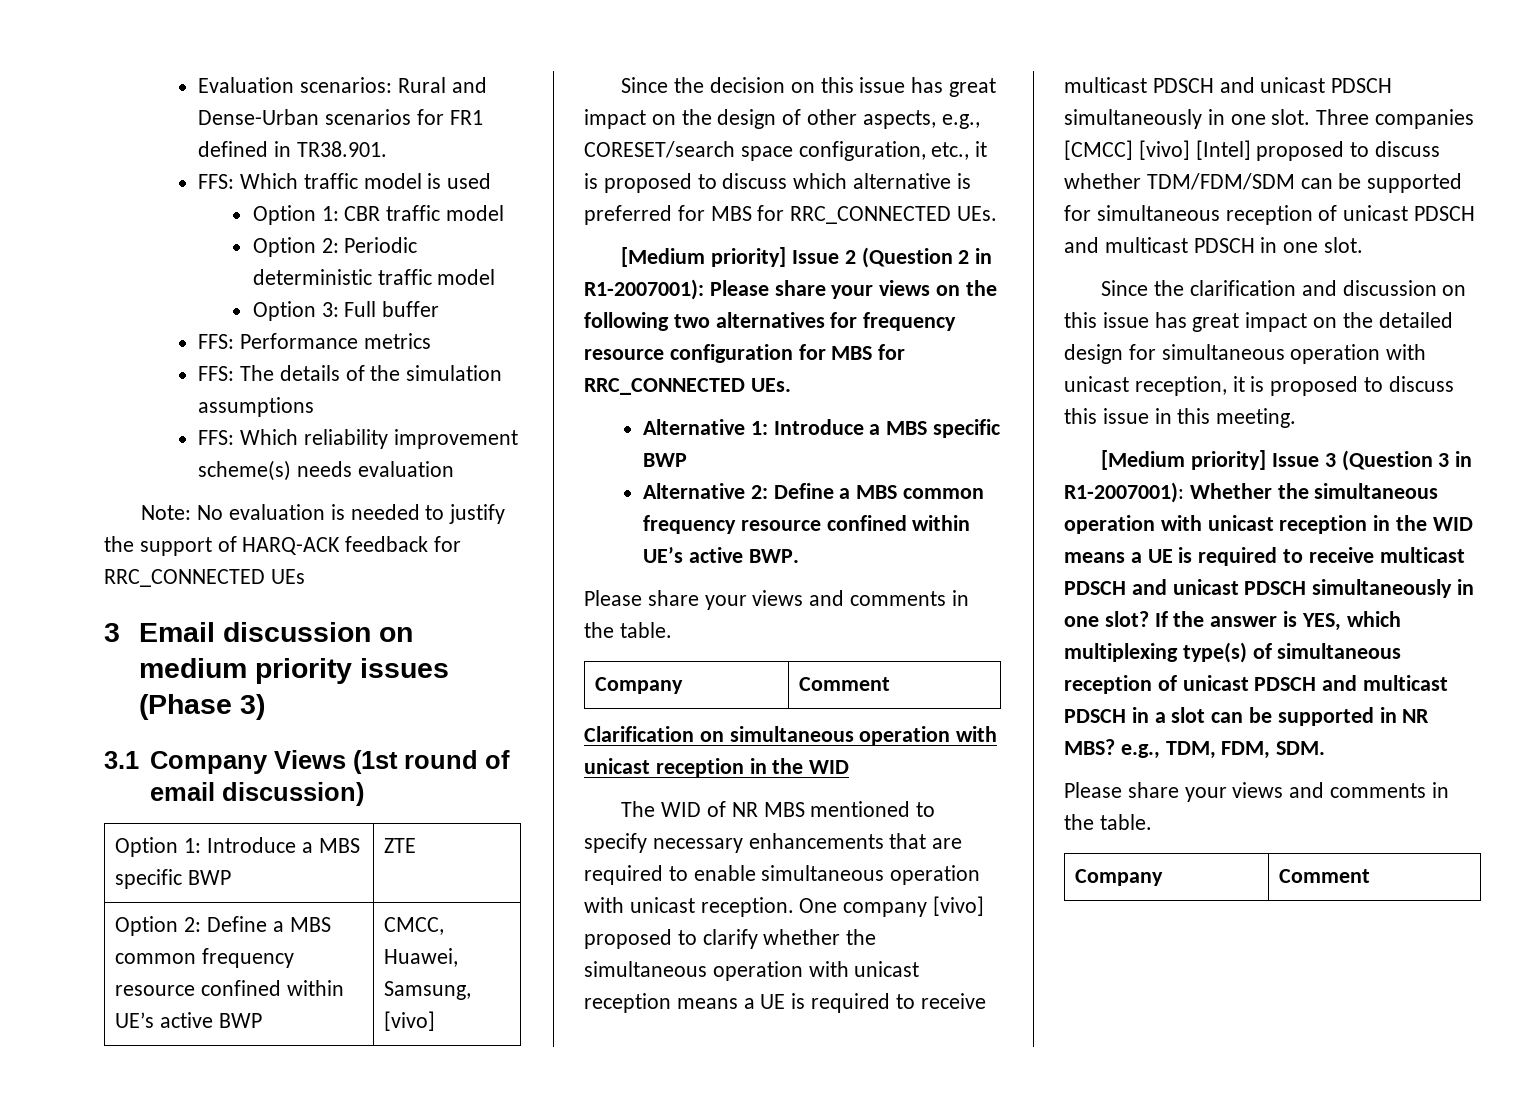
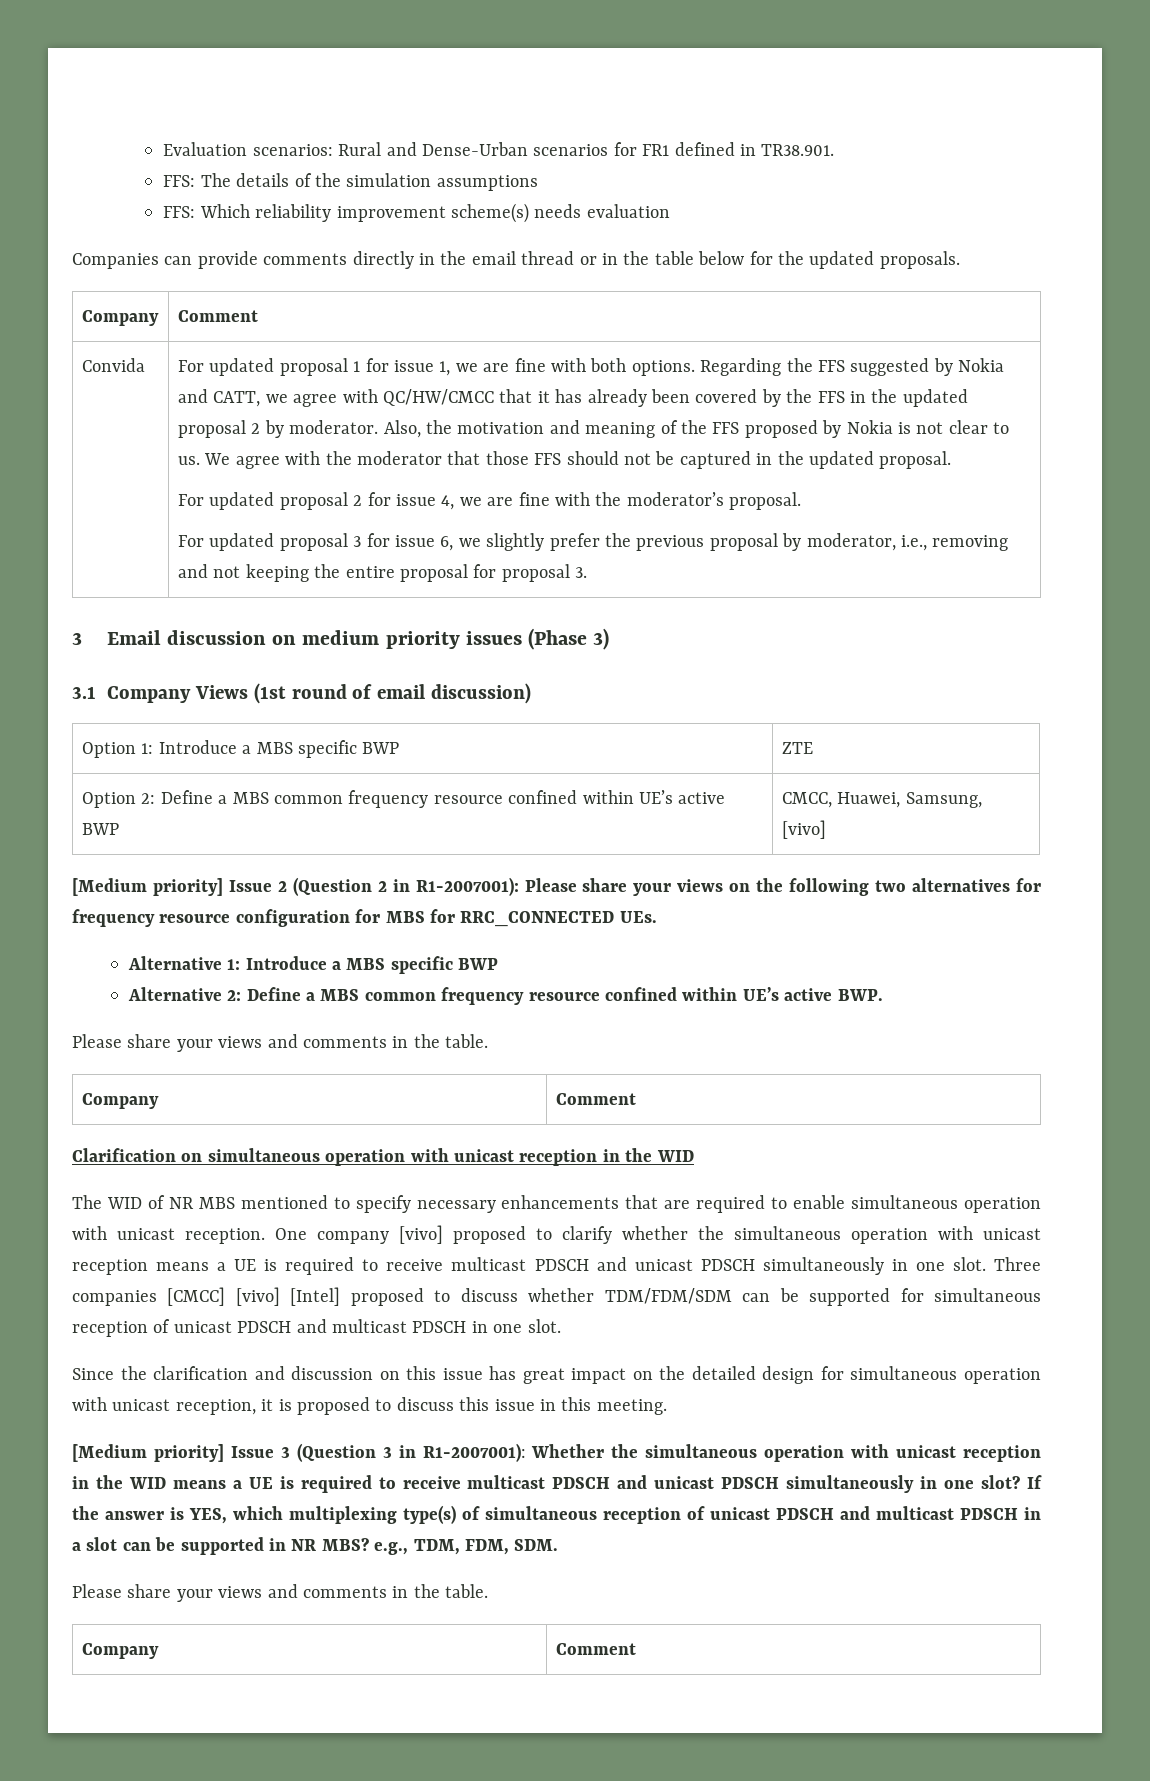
[198,173,492,189] [252,205,504,225] [252,237,418,257] [252,269,496,285] [252,301,440,321] [198,333,431,349] // FFS: Which traffic model is used // Option 1: CBR traffic model // Option 2: Periodic deterministic traffic model // Option 3: Full buffer // FFS: Performance metrics -> (835, 150) none
[141,504,506,524] [104,536,462,556] [104,569,305,587] Note: No evaluation is needed to justify the support of HARQ-ACK feedback for RRC_CONNECTED UEs -> [72,251,960,269] [81,310,159,326] [177,310,258,322] [81,358,145,372] [177,358,1005,376] [177,389,968,407] [177,420,1010,438] [177,451,952,469] [177,492,802,510] [177,533,1009,551] [177,564,588,582] Companies can provide comments directly in the email thread or in the table below for the updated proposals. // Company | Comment // Convida | For updated proposal 1 for issue 1, we are fine with both options. Regarding the FFS suggested by Nokia and CATT, we agree with QC/HW/CMCC that it has already been covered by the FFS in the updated proposal 2 by moderator. Also, the motivation and meaning of the FFS proposed by Nokia is not clear to us. We agree with the moderator that those FFS should not be captured in the updated proposal. // For updated proposal 2 for issue 4, we are fine with the moderator’s proposal. // For updated proposal 3 for issue 6, we slightly prefer the previous proposal by moderator, i.e., removing and not keeping the entire proposal for proposal 3.
[621,77,996,97] [584,109,980,129] [584,141,988,161] [584,173,971,193] [584,205,998,225] // Since the decision on this issue has great impact on the design of other aspects, e.g., CORESET/search space configuration, etc., it is proposed to discuss which alternative is preferred for MBS for RRC_CONNECTED UEs. -> (826, 829) none

